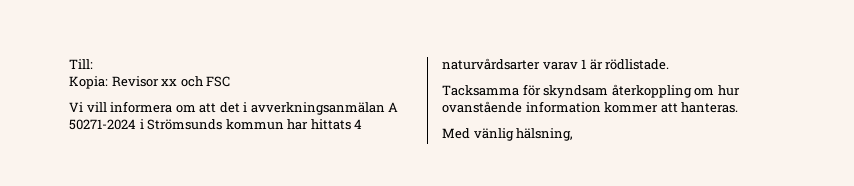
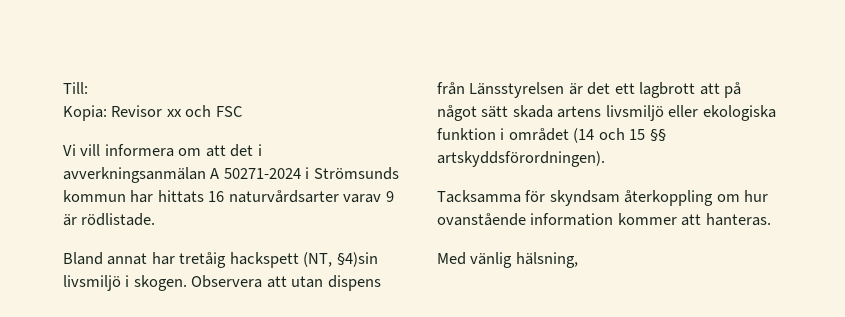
[354,119,363,129] 4 -> [208,191,225,202] 16
[581,59,587,69] 1 -> [385,191,394,202] 9
(670, 64) none -> [63,252,378,268] [63,275,381,291] [437,82,742,98] [437,105,776,121] [437,128,666,143] [437,151,605,167] // Bland annat har tretåig hackspett (NT, §4)sin livsmiljö i skogen. Observera att utan dispens från Länsstyrelsen är det ett lagbrott att på något sätt skada artens livsmiljö eller ekologiska funktion i området (14 och 15 §§ artskyddsförordningen).

